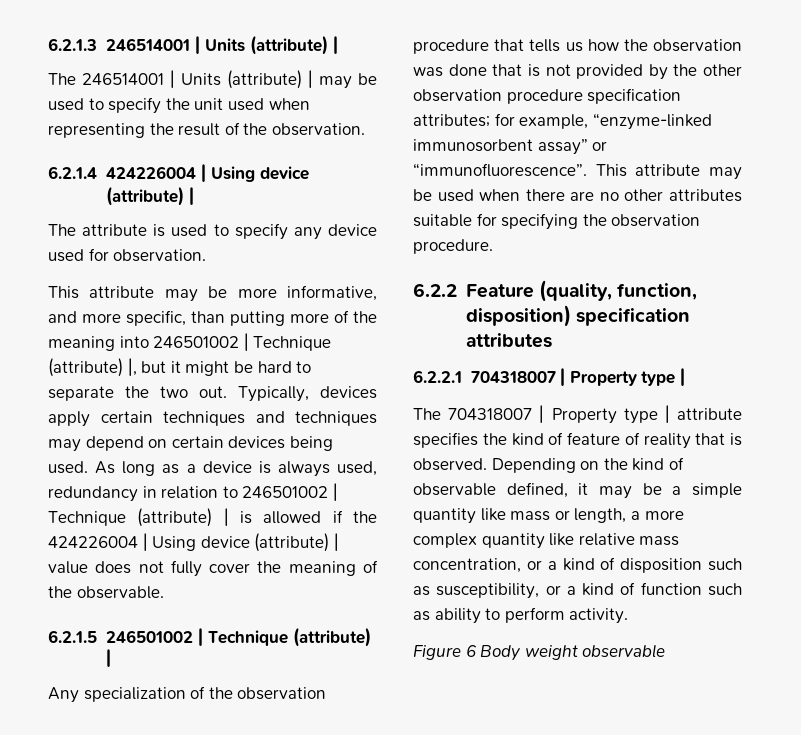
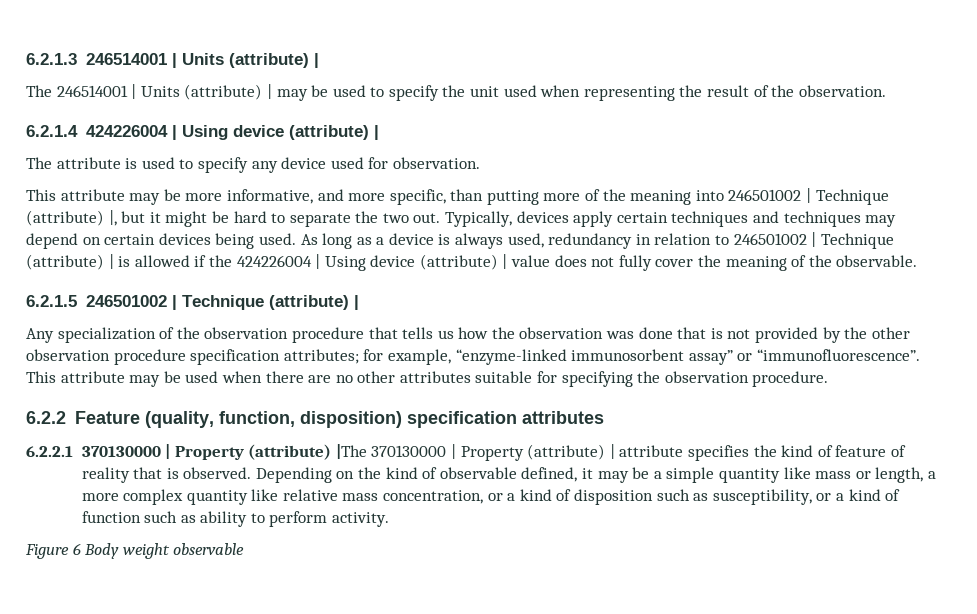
[470,368,685,386] [413,405,658,424] 704318007 | Property type | // The 704318007 | Property type -> [81,444,606,461] 370130000 | Property (attribute) |The 370130000 | Property (attribute)

